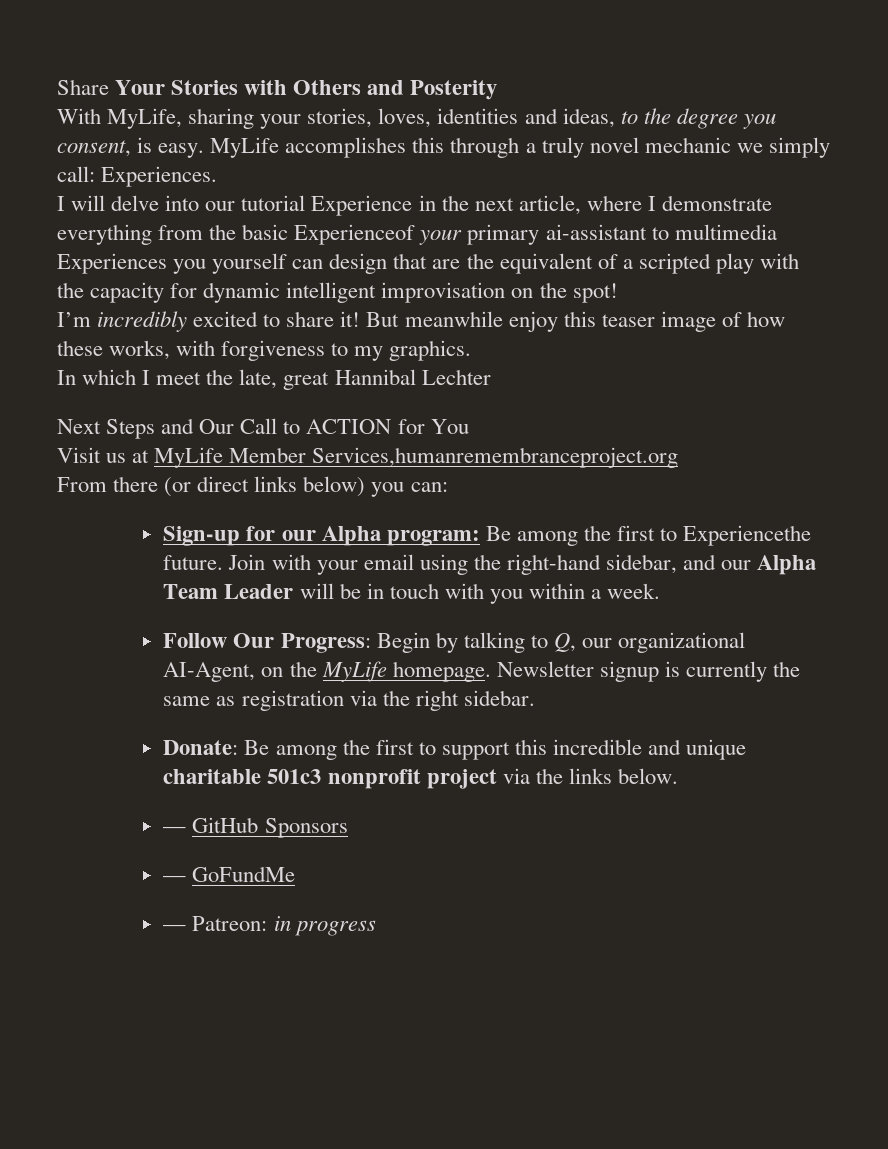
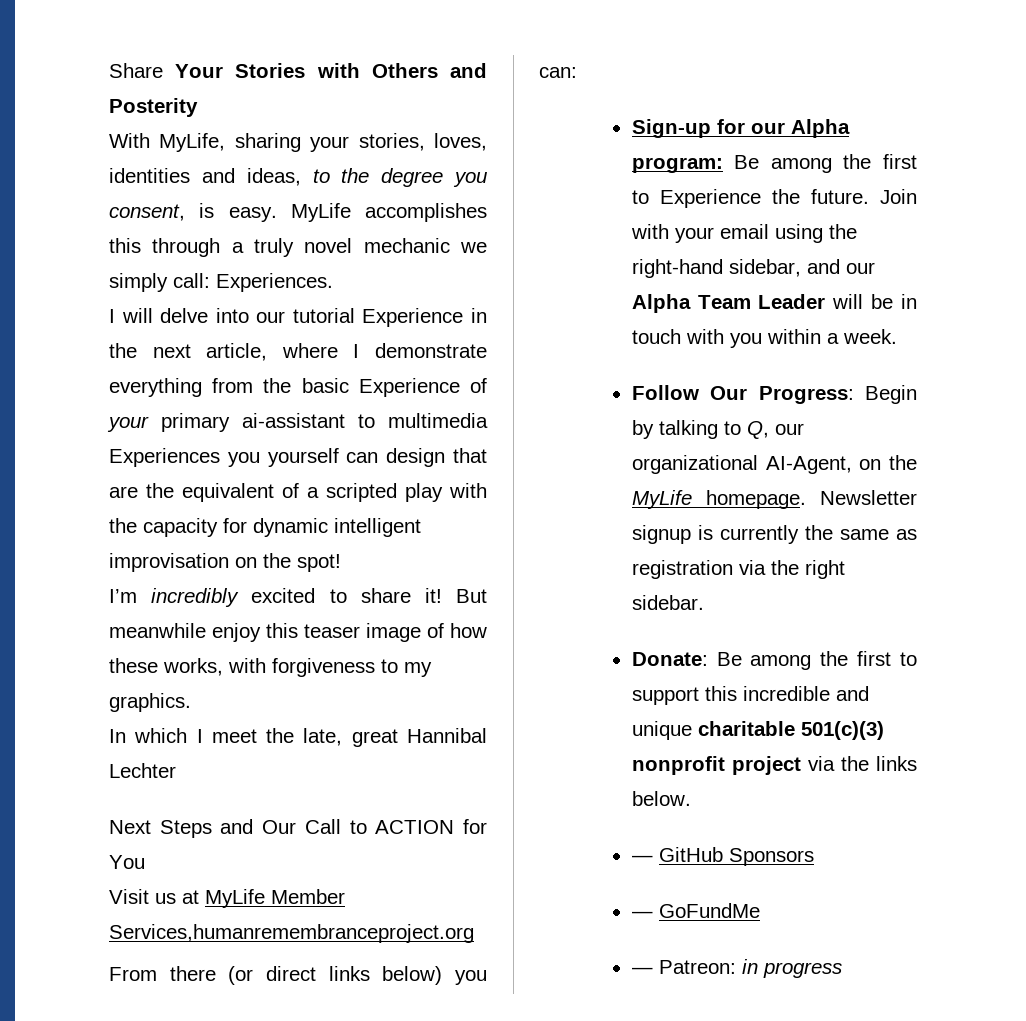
[294,224,416,245] Experienceof -> [358,378,487,397] Experience of
[683,525,812,546] Experiencethe -> [659,189,800,208] Experience the
[267,769,322,784] 501c3 -> [800,721,884,740] 501(c)(3)

